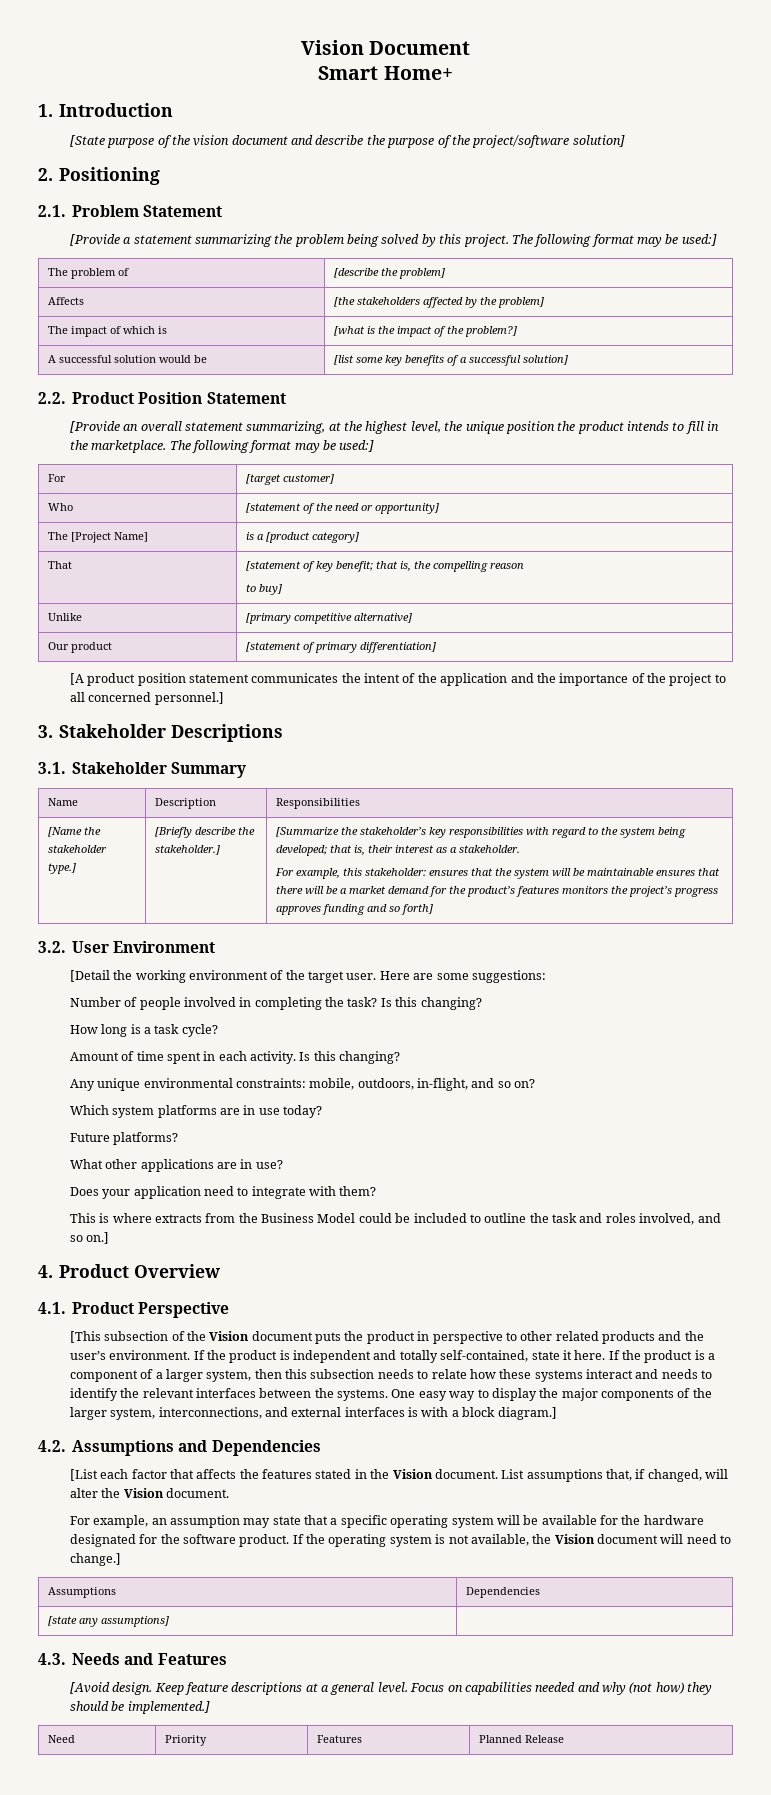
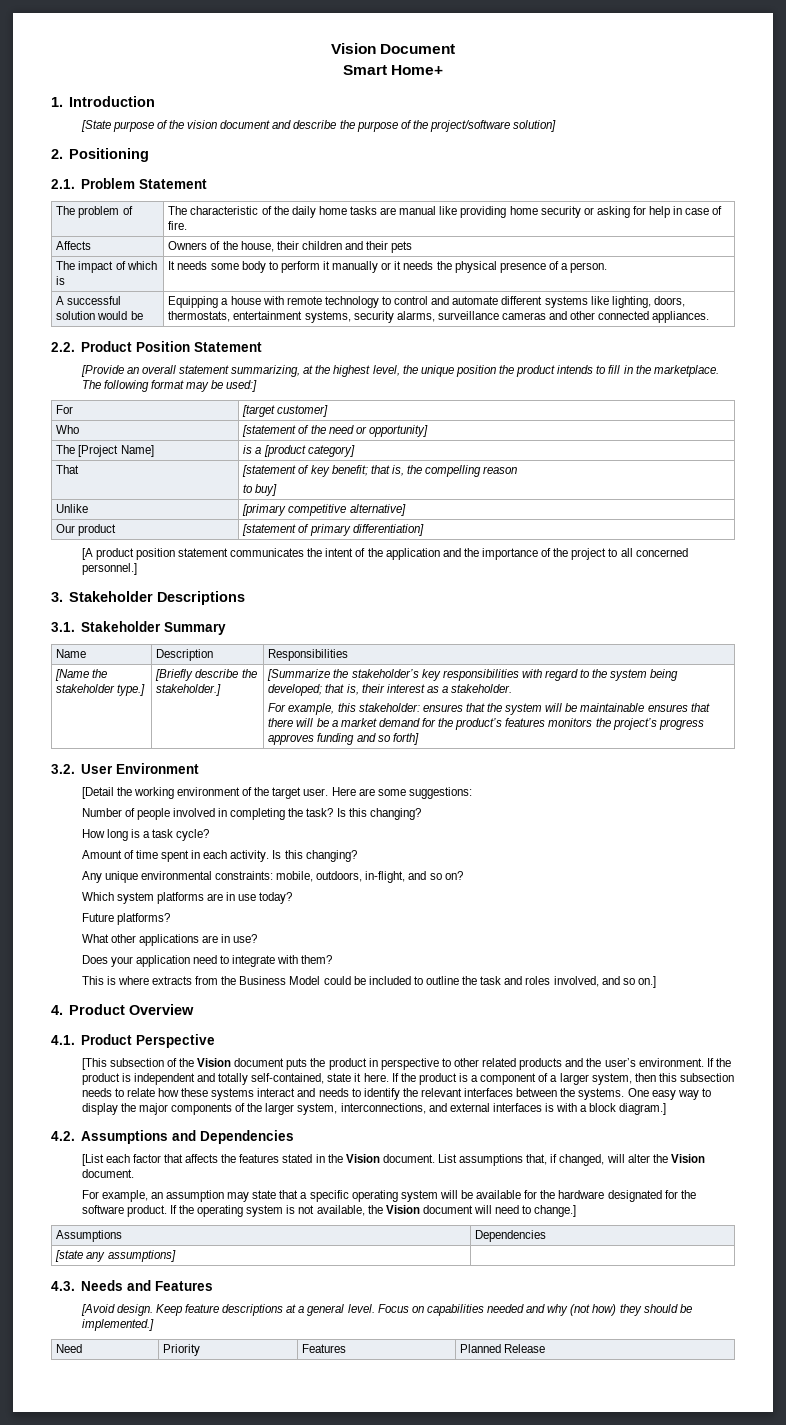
[69,234,717,247] [47,268,129,279] [333,268,445,279] [47,297,84,305] [333,297,544,308] // [Provide a statement summarizing the problem being solved by this project. The following format may be used:] // The problem of | [describe the problem] // Affects | [the stakeholders affected by the problem] -> [56,206,133,218] [168,206,723,218] [168,221,188,230] [56,241,92,250] [168,241,413,253] // The problem of | The characteristic of the daily home tasks are manual like providing home security or asking for help in case of fire. // Affects | Owners of the house, their children and their pets
[333,326,517,337] [what is the impact of the problem?] -> [168,261,608,273] It needs some body to perform it manually or it needs the physical presence of a person.
[333,355,568,366] [list some key benefits of a successful solution] -> [168,296,685,308] [168,311,710,323] Equipping a house with remote technology to control and automate different systems like lighting, doors, thermostats, entertainment systems, security alarms, surveillance cameras and other connected appliances.

